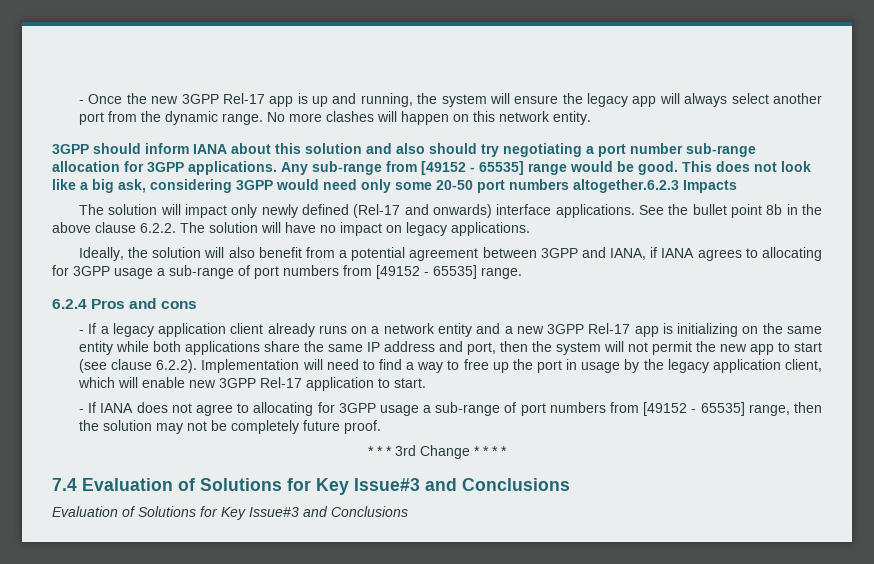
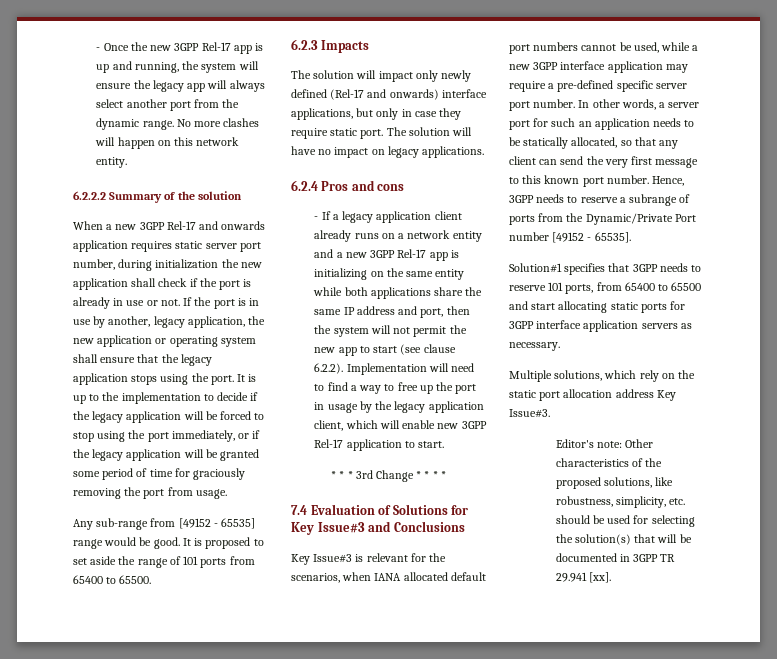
[52,143,756,157] [52,161,277,175] 3GPP should inform IANA about this solution and also should try negotiating a port number sub-range allocation for 3GPP applications. -> [73,191,242,203] [73,221,266,230] [73,240,261,252] [73,259,262,271] [73,278,252,290] [73,297,260,309] [73,316,266,328] [73,335,256,347] [73,354,212,366] [73,373,257,385] [73,392,259,404] [73,411,265,423] [73,430,261,442] [73,449,260,461] [73,468,246,480] [73,487,227,499] 6.2.2.2 Summary of the solution // When a new 3GPP Rel-17 and onwards application requires static server port number, during initialization the new application shall check if the port is already in use or not. If the port is in use by another, legacy application, the new application or operating system shall ensure that the legacy application stops using the port. It is up to the implementation to decide if the legacy application will be forced to stop using the port immediately, or if the legacy application will be granted some period of time for graciously removing the port from usage. //
[682,161,811,172] [52,179,679,193] This does not look like a big ask, considering 3GPP would need only some 20-50 port numbers altogether.6.2.3 -> [182,537,264,549] [73,556,255,568] [73,575,152,584] [291,39,318,50] It is proposed to set aside the range of 101 ports from 65400 to 65500. // 6.2.3
[555,204,822,218] [52,222,176,233] applications. See the bullet point 8b in the above clause 6.2.2. -> [291,108,462,120] [291,128,384,139] applications, but only in case they require static port.
[78,247,823,261] [52,265,522,279] // Ideally, the solution will also benefit from a potential agreement between 3GPP and IANA, if IANA agrees to allocating for 3GPP usage a sub-range of port numbers from [49152 - 65535] range. -> (485, 152) none
[78,402,822,416] [78,420,381,434] // - If IANA does not agree to allocating for 3GPP usage a sub-range of port numbers from [49152 - 65535] range, then the solution may not be completely future proof. -> (445, 444) none
[52,506,408,520] Evaluation of Solutions for Key Issue#3 and Conclusions -> [291,553,447,565] [291,572,486,583] [509,42,699,54] [509,61,688,73] [509,80,687,92] [509,99,700,111] [509,118,695,130] [509,137,679,149] [509,156,699,168] [509,175,685,187] [509,194,691,206] [509,213,696,225] [509,232,631,243] [509,263,702,275] [509,282,702,294] [509,301,686,313] [509,320,692,332] [509,342,560,351] [509,370,696,382] [509,389,676,401] [509,409,550,418] [555,439,654,448] [555,458,663,467] [555,477,674,489] [555,496,686,508] [555,515,695,527] [555,534,692,545] [555,553,676,562] [555,572,611,583] Key Issue#3 is relevant for the scenarios, when IANA allocated default port numbers cannot be used, while a new 3GPP interface application may require a pre-defined specific server port number. In other words, a server port for such an application needs to be statically allocated, so that any client can send the very first message to this known port number. Hence, 3GPP needs to reserve a subrange of ports from the Dynamic/Private Port number [49152 - 65535]. // Solution#1 specifies that 3GPP needs to reserve 101 ports, from 65400 to 65500 and start allocating static ports for 3GPP interface application servers as necessary. // Multiple solutions, which rely on the static port allocation address Key Issue#3. // Editor's note: Other characteristics of the proposed solutions, like robustness, simplicity, etc. should be used for selecting the solution(s) that will be documented in 3GPP TR 29.941 [xx].

